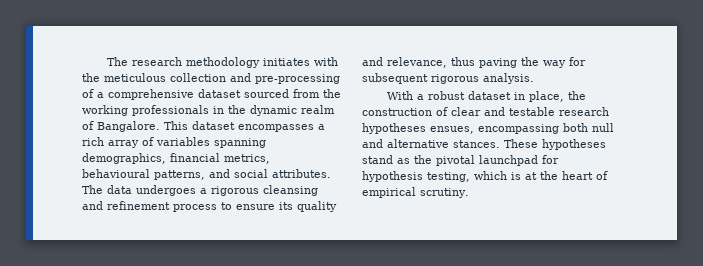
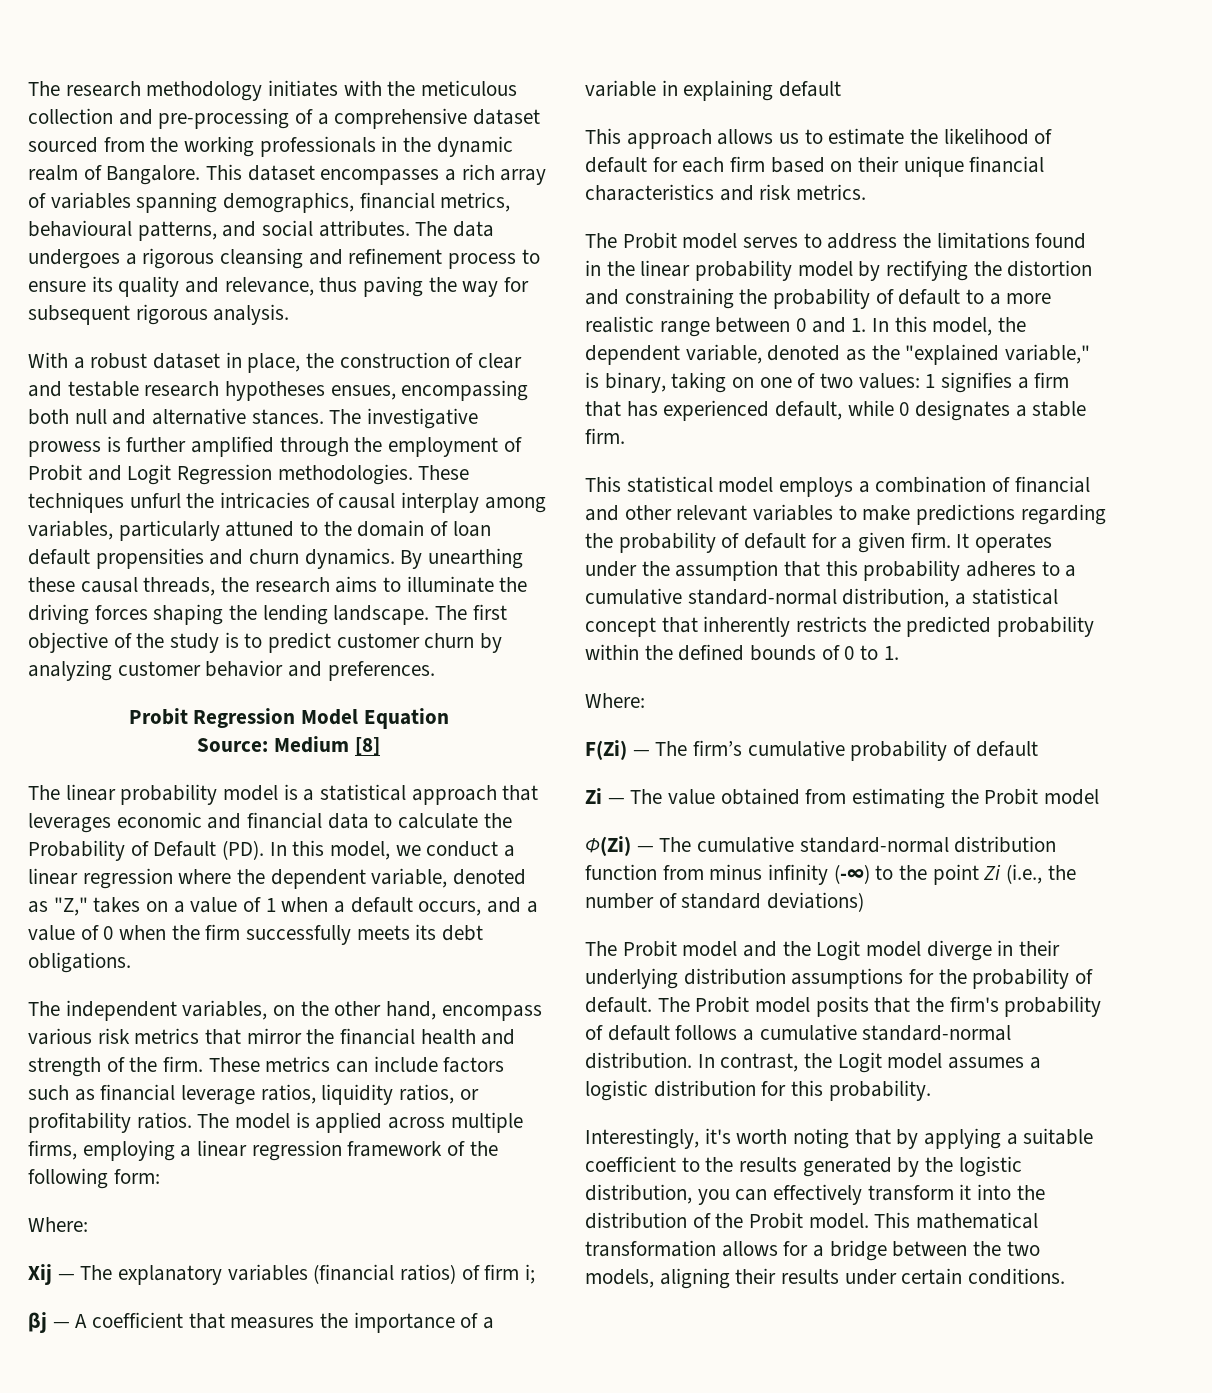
[504,139,606,150] [362,155,559,166] [362,171,608,182] [362,187,469,198] These hypotheses stand as the pivotal launchpad for hypothesis testing, which is at the heart of empirical scrutiny. -> [329,408,479,429] [28,436,522,457] [28,464,470,485] [28,492,546,513] [28,520,491,541] [28,548,524,569] [28,576,528,596] [28,604,507,625] [28,632,503,653] [28,660,435,681] [128,708,449,729] [197,736,380,755] [28,784,539,805] [28,812,512,833] [28,840,516,861] [28,868,527,889] [28,897,538,916] [28,924,484,945] [28,952,131,973] [28,1000,542,1021] [28,1028,516,1045] [28,1056,505,1077] [28,1084,479,1105] [28,1112,523,1133] [28,1140,498,1161] [28,1168,160,1189] [28,1217,88,1232] [28,1264,536,1285] [28,1312,495,1333] [585,80,842,101] [585,128,1053,149] [585,156,1045,177] [585,184,867,201] [585,232,1087,249] [585,260,1093,281] [585,288,1052,309] [585,316,1027,337] [585,344,1091,365] [585,372,1070,393] [585,400,1087,421] [585,428,625,444] [585,476,1090,497] [585,504,1106,525] [585,532,1053,553] [585,560,1077,581] [585,588,1058,608] [585,616,1095,637] [585,644,899,661] [585,693,645,708] [585,740,1038,761] [585,788,1100,809] [585,836,1057,856] [585,864,1076,885] [585,892,865,912] [585,940,1061,961] [585,968,1094,989] [585,996,1102,1017] [585,1024,1012,1041] [585,1052,1041,1073] [585,1080,931,1101] [585,1128,1094,1149] [585,1156,1022,1177] [585,1184,1045,1205] [585,1212,1039,1229] [585,1240,1040,1261] [585,1268,1066,1289] The investigative prowess is further amplified through the employment of Probit and Logit Regression methodologies. These techniques unfurl the intricacies of causal interplay among variables, particularly attuned to the domain of loan default propensities and churn dynamics. By unearthing these causal threads, the research aims to illuminate the driving forces shaping the lending landscape. The first objective of the study is to predict customer churn by analyzing customer behavior and preferences. // Probit Regression Model Equation // Source: Medium [8] // The linear probability model is a statistical approach that leverages economic and financial data to calculate the Probability of Default (PD). In this model, we conduct a linear regression where the dependent variable, denoted as "Z," takes on a value of 1 when a default occurs, and a value of 0 when the firm successfully meets its debt obligations. // The independent variables, on the other hand, encompass various risk metrics that mirror the financial health and strength of the firm. These metrics can include factors such as financial leverage ratios, liquidity ratios, or profitability ratios. The model is applied across multiple firms, employing a linear regression framework of the following form: // Where: // Xij — The explanatory variables (financial ratios) of firm i; // βj — A coefficient that measures the importance of a variable in explaining default // This approach allows us to estimate the likelihood of default for each firm based on their unique financial characteristics and risk metrics. // The Probit model serves to address the limitations found in the linear probability model by rectifying the distortion and constraining the probability of default to a more realistic range between 0 and 1. In this model, the dependent variable, denoted as the "explained variable," is binary, taking on one of two values: 1 signifies a firm that has experienced default, while 0 designates a stable firm. // This statistical model employs a combination of financial and other relevant variables to make predictions regarding the probability of default for a given firm. It operates under the assumption that this probability adheres to a cumulative standard-normal distribution, a statistical concept that inherently restricts the predicted probability within the defined bounds of 0 to 1. // Where: // F(Zi) — The firm’s cumulative probability of default // Zi — The value obtained from estimating the Probit model // Φ(Zi) — The cumulative standard-normal distribution function from minus infinity (-∞) to the point Zi (i.e., the number of standard deviations) // The Probit model and the Logit model diverge in their underlying distribution assumptions for the probability of default. The Probit model posits that the firm's probability of default follows a cumulative standard-normal distribution. In contrast, the Logit model assumes a logistic distribution for this probability. // Interestingly, it's worth noting that by applying a suitable coefficient to the results generated by the logistic distribution, you can effectively transform it into the distribution of the Probit model. This mathematical transformation allows for a bridge between the two models, aligning their results under certain conditions.

